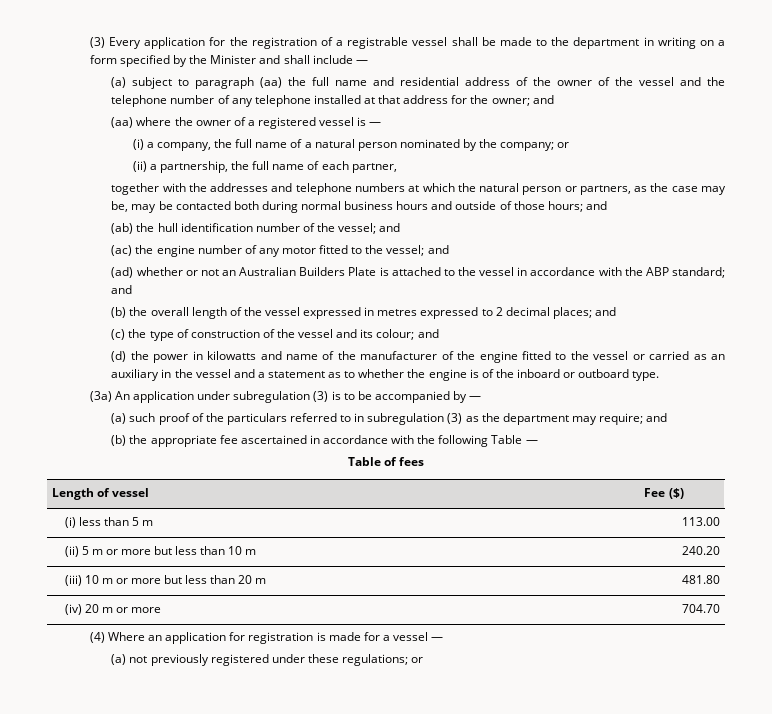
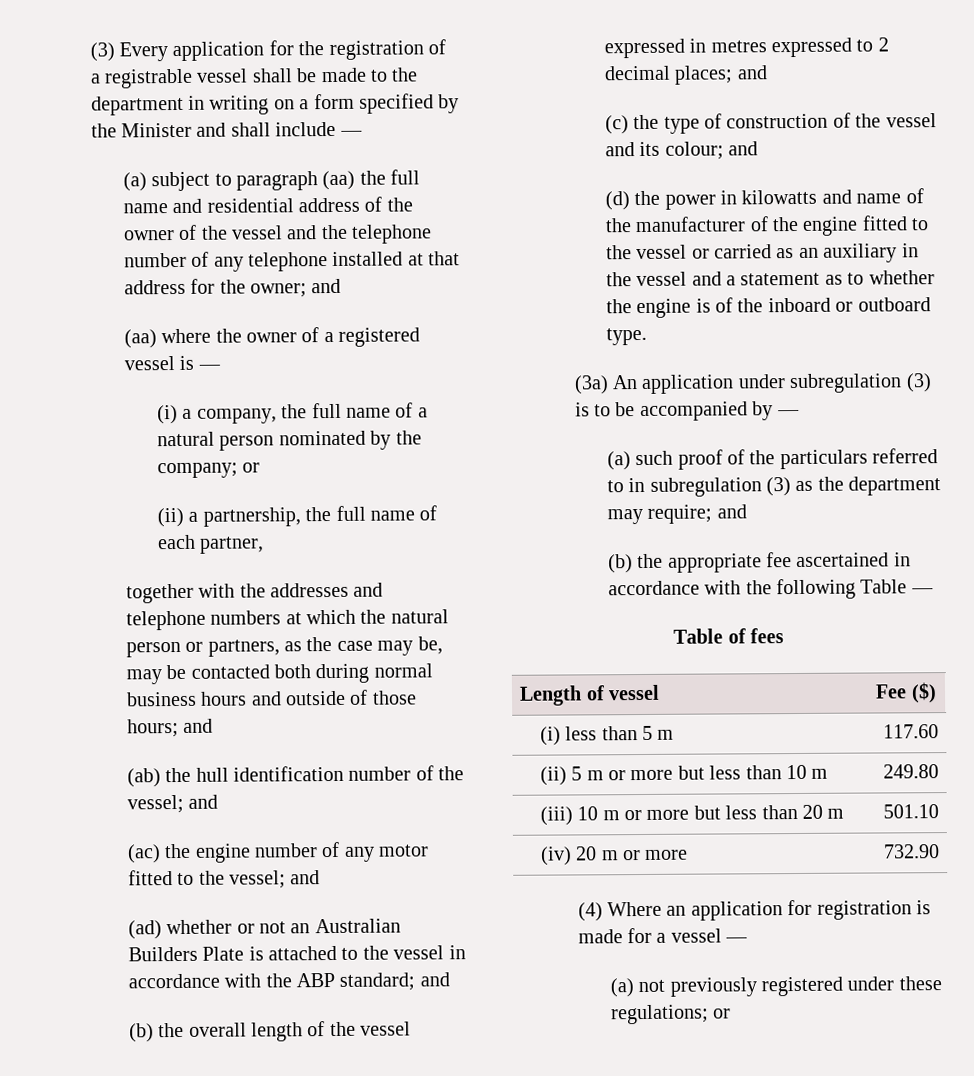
[682,517,721,526] 113.00 -> [882,724,939,739] 117.60
[682,546,721,555] 240.20 -> [882,764,939,779] 249.80
[682,575,721,584] 481.80 -> [882,804,939,819] 501.10
[682,604,721,613] 704.70 -> [882,844,940,859] 732.90

